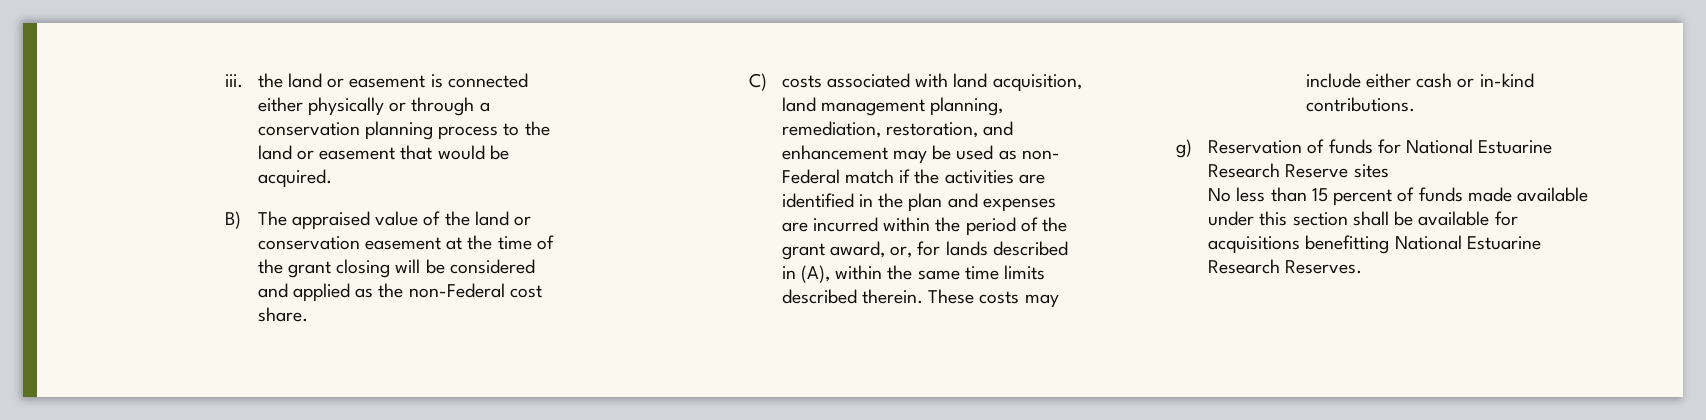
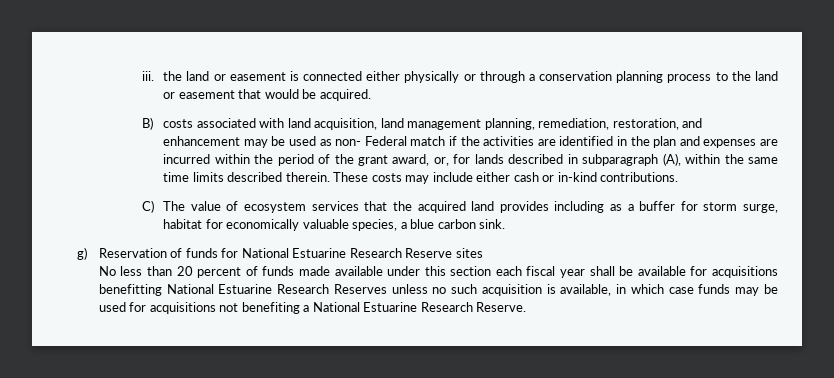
[257,211,532,230] [257,235,554,250] [257,259,535,278] [257,283,542,302] [257,307,308,322] [749,73,768,91] The appraised value of the land or conservation easement at the time of the grant closing will be considered and applied as the non-Federal cost share. // C) -> (153, 123) none
(796, 272) none -> [582,154,659,166] subparagraph
(1415, 104) none -> [141,200,779,213] [163,219,506,231] // C) The value of ecosystem services that the acquired land provides including as a buffer for storm surge, habitat for economically valuable species, a blue carbon sink.
[1311,188,1328,202] 15 -> [176,266,193,276] 20
(1348, 219) none -> [495,266,586,278] each fiscal year
[1285,260,1363,274] Reserves. -> [333,284,779,296] [98,302,527,314] Reserves unless no such acquisition is available, in which case funds may be used for acquisitions not benefiting a National Estuarine Research Reserve.

